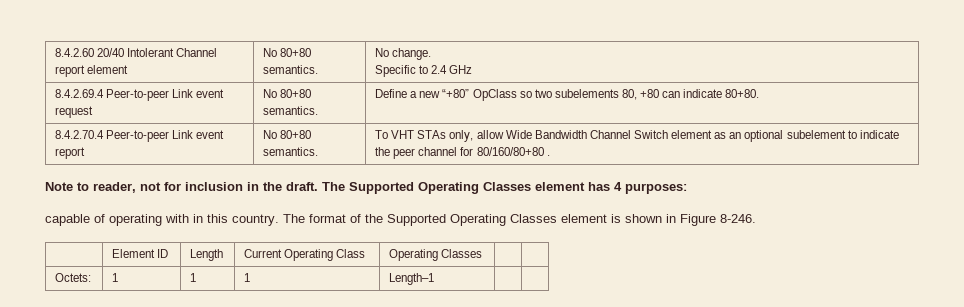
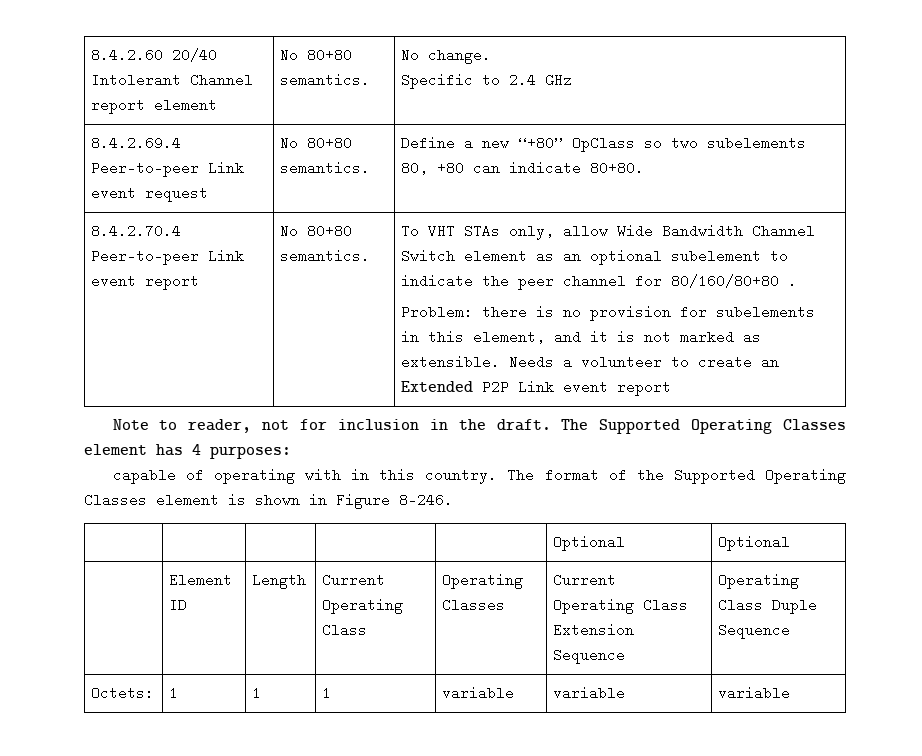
(550, 155) none -> [401,305,816,321] [401,330,762,344] [401,355,780,369] [401,380,672,396] // Problem: there is no provision for subelements in this element, and it is not marked as extensible. Needs a volunteer to create an Extended P2P Link event report
(756, 218) none -> [553,535,626,551] [718,535,791,551] // | | | | | Optional | Optional
(483, 253) | -> [553,573,617,587] [553,598,689,614] [553,623,635,637] [553,648,626,664] [718,573,800,589] [718,598,818,614] [718,623,791,639] Current Operating Class Extension Sequence | Operating Class Duple Sequence
[389,273,435,285] Length–1 | | -> [442,686,515,700] [553,686,626,700] [718,686,791,700] variable | variable | variable

